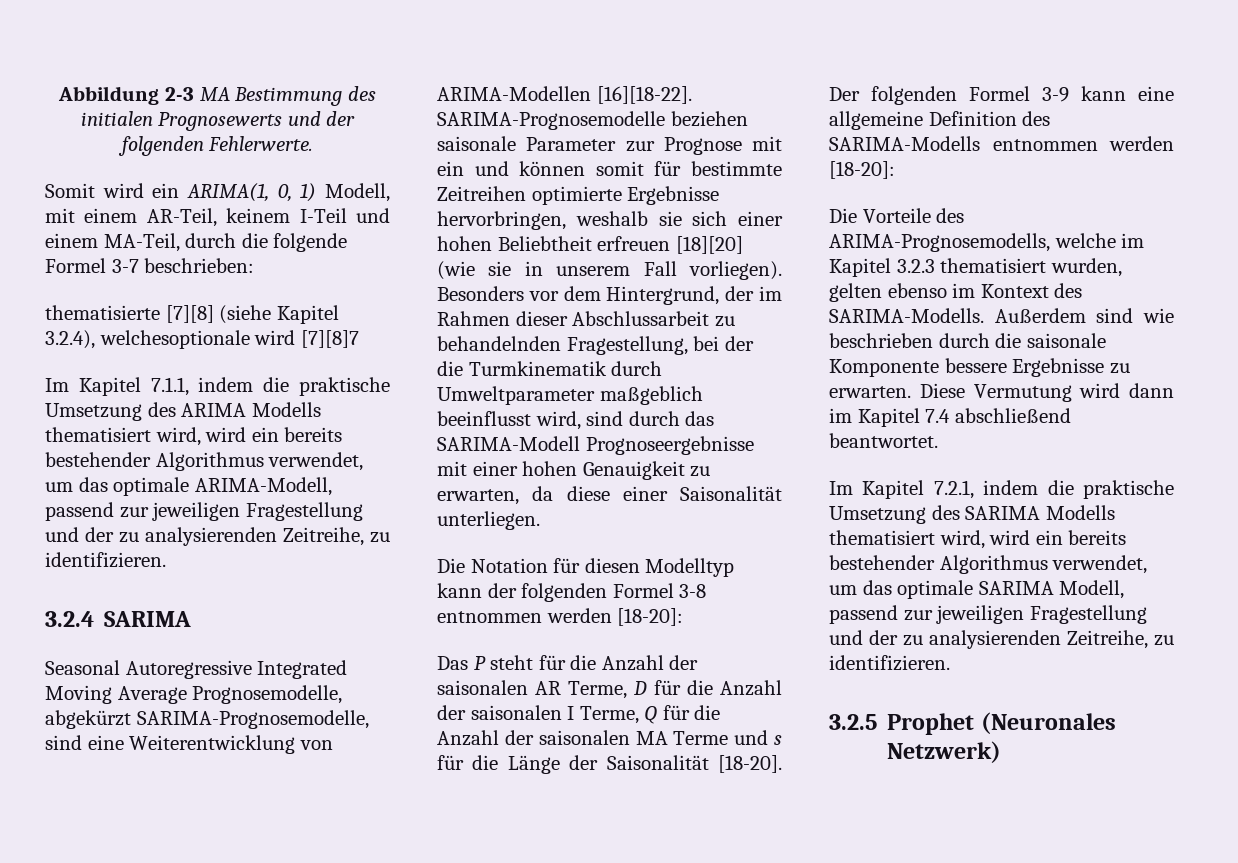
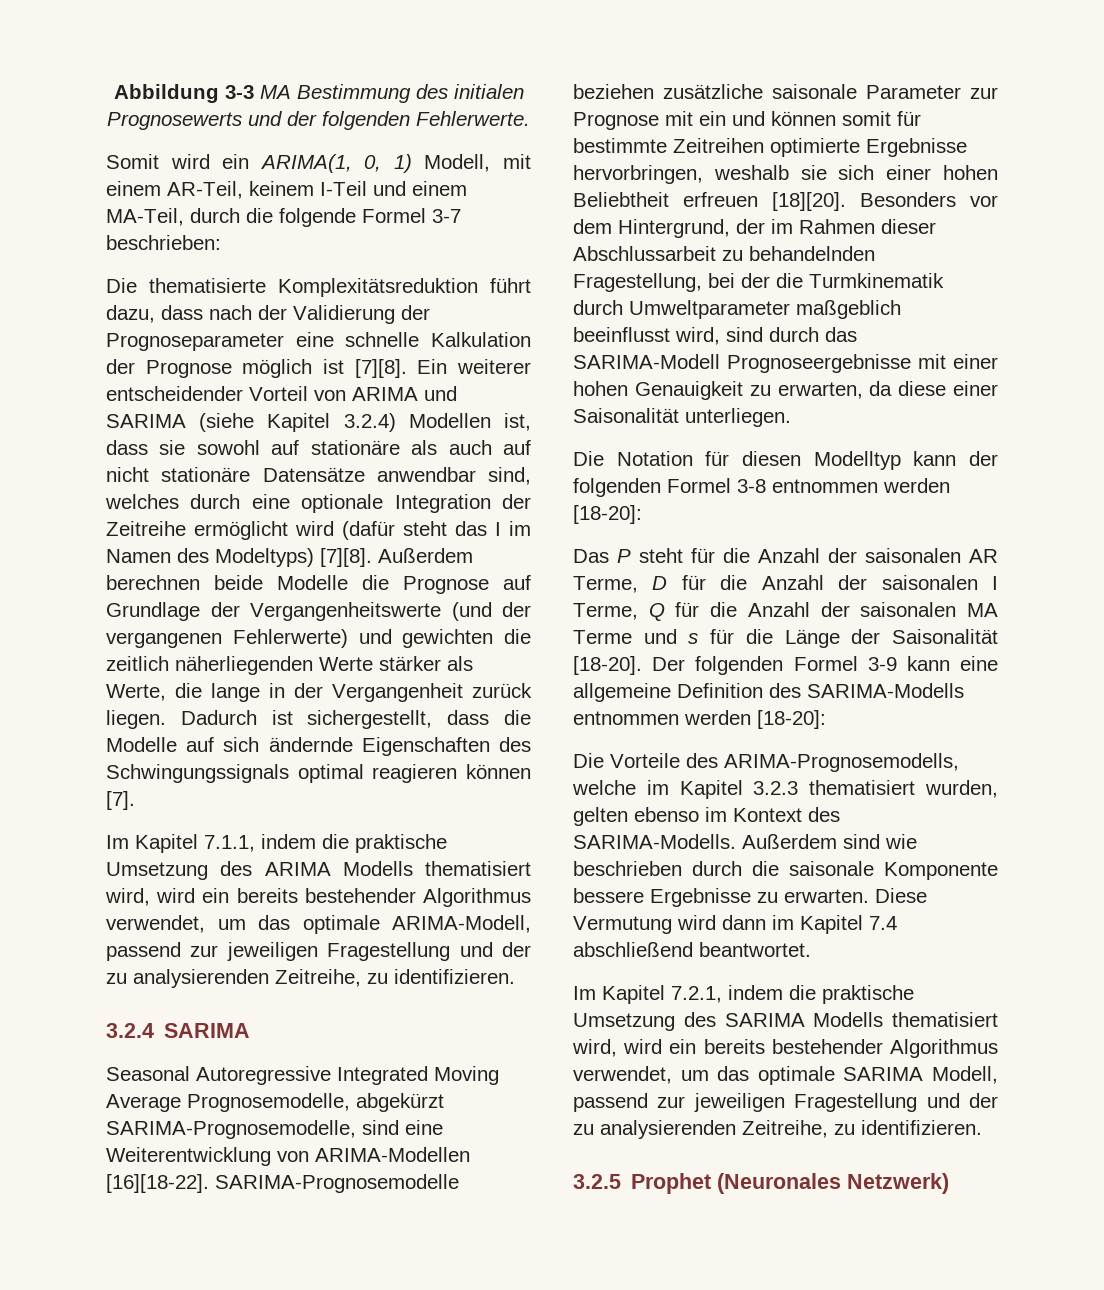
[164,87,194,101] 2-3 -> [224,85,254,99] 3-3
[45,305,339,324] [45,330,359,349] thematisierte [7][8] (siehe Kapitel 3.2.4), welchesoptionale wird [7][8]7 -> [106,278,531,297] [106,305,430,324] [106,332,531,351] [106,359,531,378] [106,386,457,401] [106,413,531,432] [106,440,531,455] [106,467,531,485] [105,494,531,513] [106,521,531,540] [106,548,473,567] [106,575,531,594] [106,602,531,621] [106,629,531,648] [106,656,473,675] [106,683,532,702] [106,710,531,729] [106,737,531,756] [106,764,531,783] [106,791,135,810] Die thematisierte Komplexitätsreduktion führt dazu, dass nach der Validierung der Prognoseparameter eine schnelle Kalkulation der Prognose möglich ist [7][8]. Ein weiterer entscheidender Vorteil von ARIMA und SARIMA (siehe Kapitel 3.2.4) Modellen ist, dass sie sowohl auf stationäre als auch auf nicht stationäre Datensätze anwendbar sind, welches durch eine optionale Integration der Zeitreihe ermöglicht wird (dafür steht das I im Namen des Modeltyps) [7][8]. Außerdem berechnen beide Modelle die Prognose auf Grundlage der Vergangenheitswerte (und der vergangenen Fehlerwerte) und gewichten die zeitlich näherliegenden Werte stärker als Werte, die lange in der Vergangenheit zurück liegen. Dadurch ist sichergestellt, dass die Modelle auf sich ändernde Eigenschaften des Schwingungssignals optimal reagieren können [7].
(748, 119) none -> [663,84,763,99] zusätzliche
[675,236,743,254] [437,261,782,280] [18][20] (wie sie in unserem Fall vorliegen). -> [772,192,846,211] [18][20].

